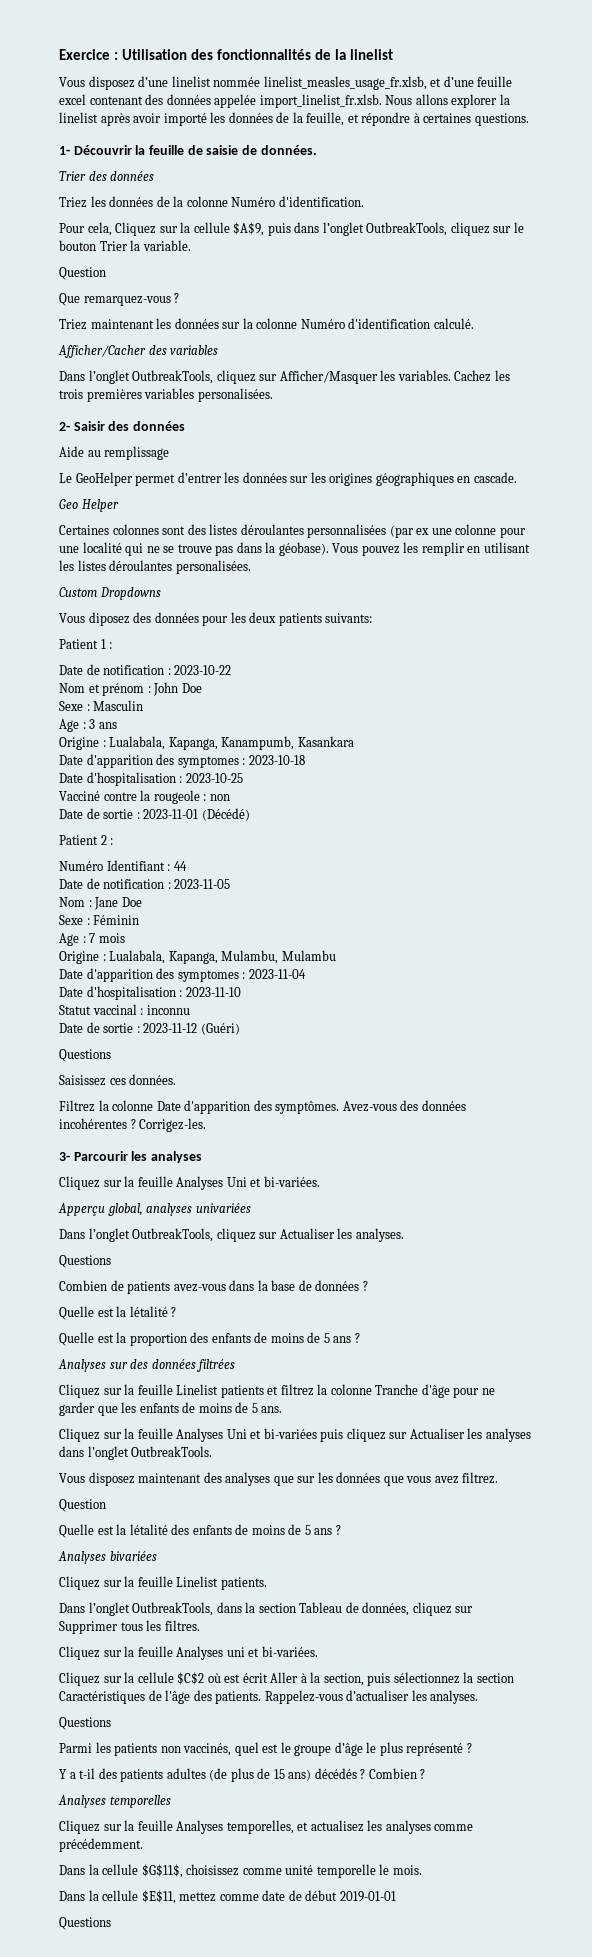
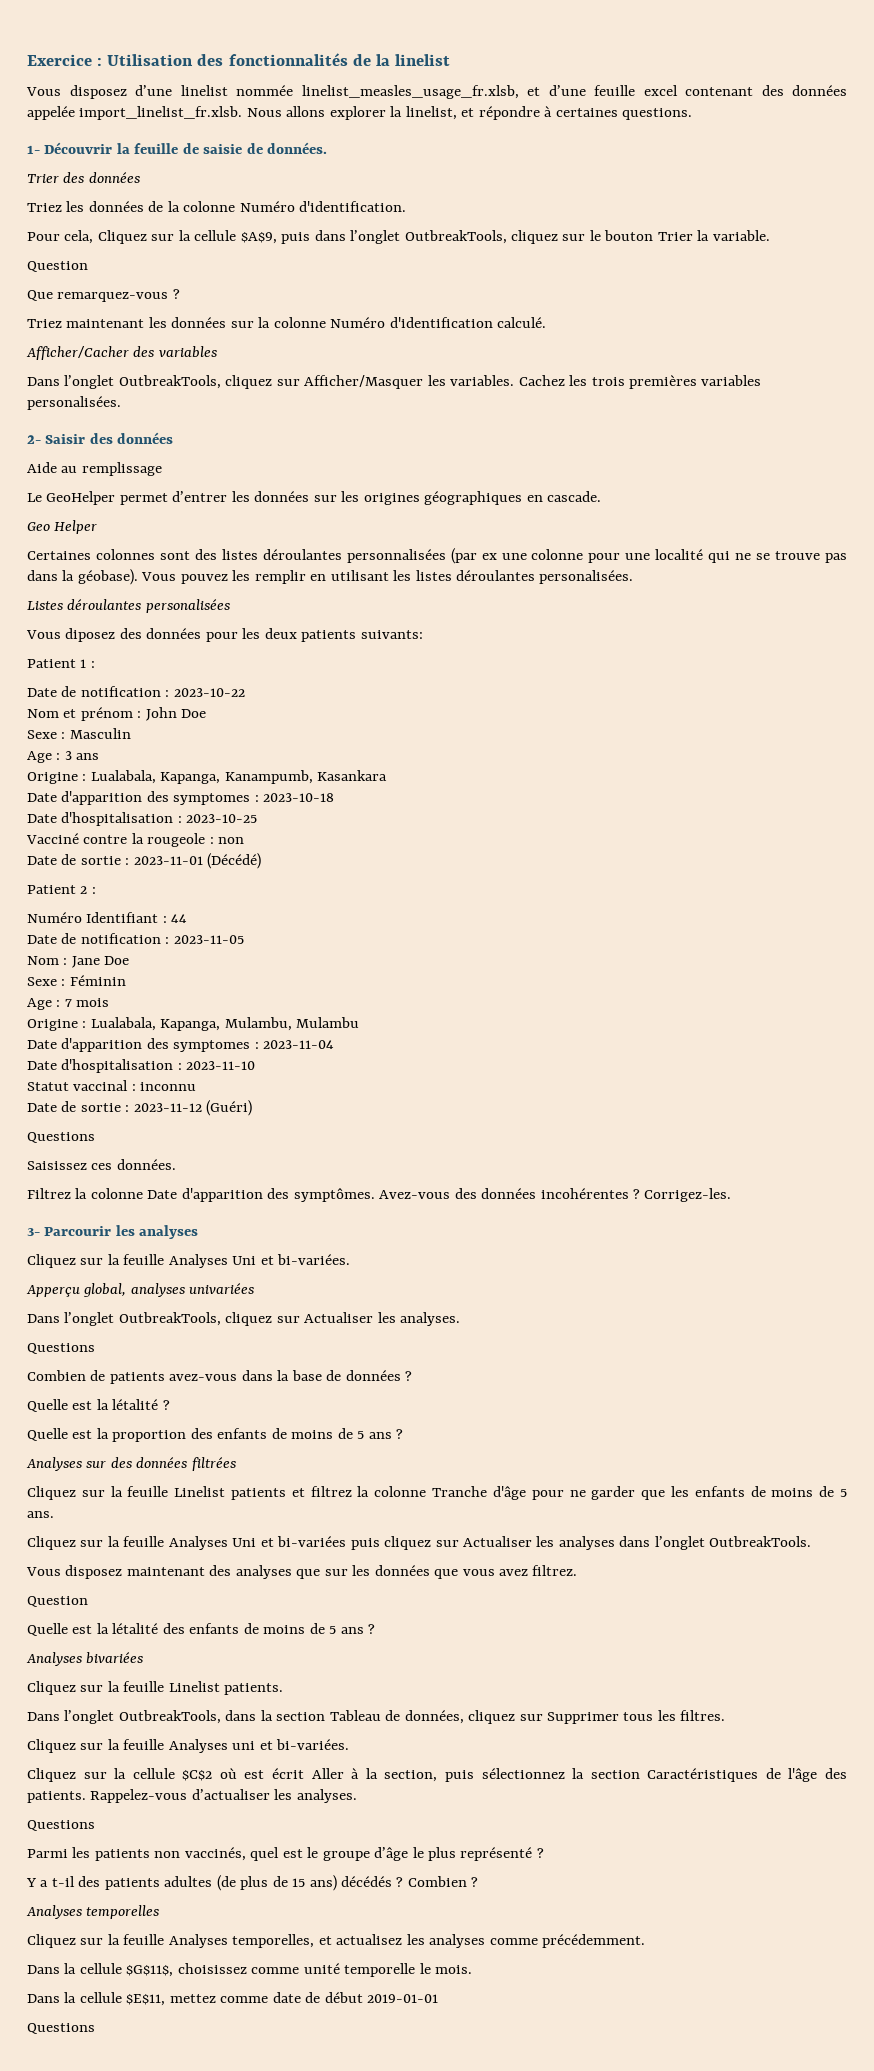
[59,112,345,126] linelist après avoir importé les données de la feuille, -> [405,106,457,120] linelist,
[59,587,161,600] Custom Dropdowns -> [27,599,230,613] Listes déroulantes personalisées

